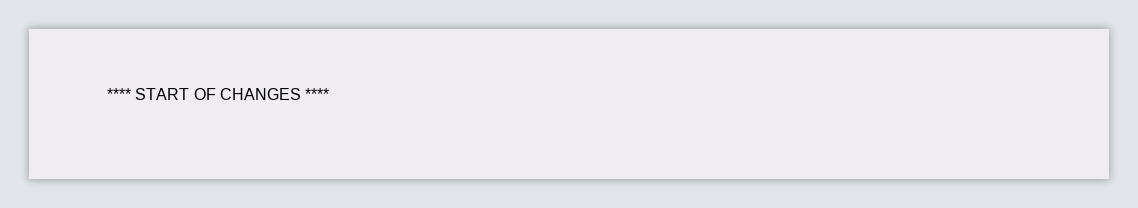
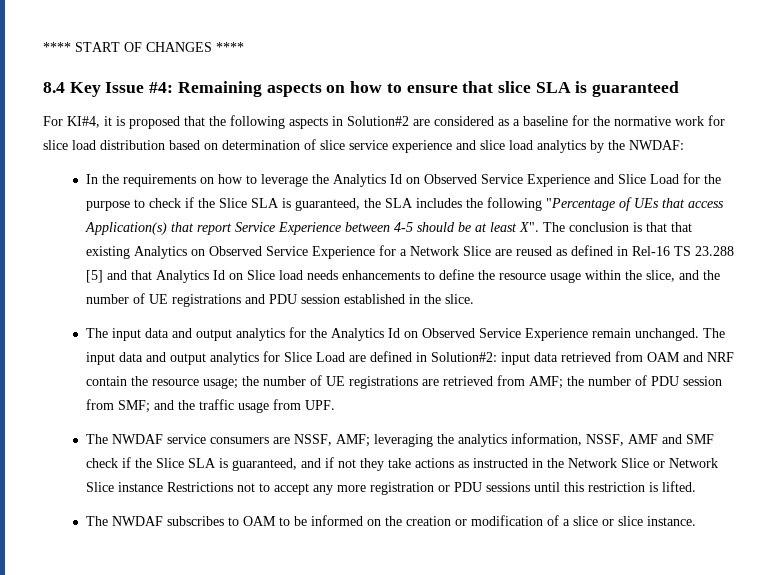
(330, 94) none -> [43,81,680,97] [43,115,725,129] [43,139,684,153] [85,173,721,187] [85,197,724,211] [84,222,692,235] [85,245,734,259] [85,269,720,283] [85,293,474,307] [85,327,725,341] [85,351,734,365] [85,375,722,389] [85,399,335,413] [85,433,714,447] [85,457,718,471] [85,481,696,495] [85,515,696,526] // 8.4 Key Issue #4: Remaining aspects on how to ensure that slice SLA is guaranteed // For KI#4, it is proposed that the following aspects in Solution#2 are considered as a baseline for the normative work for slice load distribution based on determination of slice service experience and slice load analytics by the NWDAF: // In the requirements on how to leverage the Analytics Id on Observed Service Experience and Slice Load for the purpose to check if the Slice SLA is guaranteed, the SLA includes the following "Percentage of UEs that access Application(s) that report Service Experience between 4-5 should be at least X". The conclusion is that that existing Analytics on Observed Service Experience for a Network Slice are reused as defined in Rel-16 TS 23.288 [5] and that Analytics Id on Slice load needs enhancements to define the resource usage within the slice, and the number of UE registrations and PDU session established in the slice. // The input data and output analytics for the Analytics Id on Observed Service Experience remain unchanged. The input data and output analytics for Slice Load are defined in Solution#2: input data retrieved from OAM and NRF contain the resource usage; the number of UE registrations are retrieved from AMF; the number of PDU session from SMF; and the traffic usage from UPF. // The NWDAF service consumers are NSSF, AMF; leveraging the analytics information, NSSF, AMF and SMF check if the Slice SLA is guaranteed, and if not they take actions as instructed in the Network Slice or Network Slice instance Restrictions not to accept any more registration or PDU sessions until this restriction is lifted. // The NWDAF subscribes to OAM to be informed on the creation or modification of a slice or slice instance.

